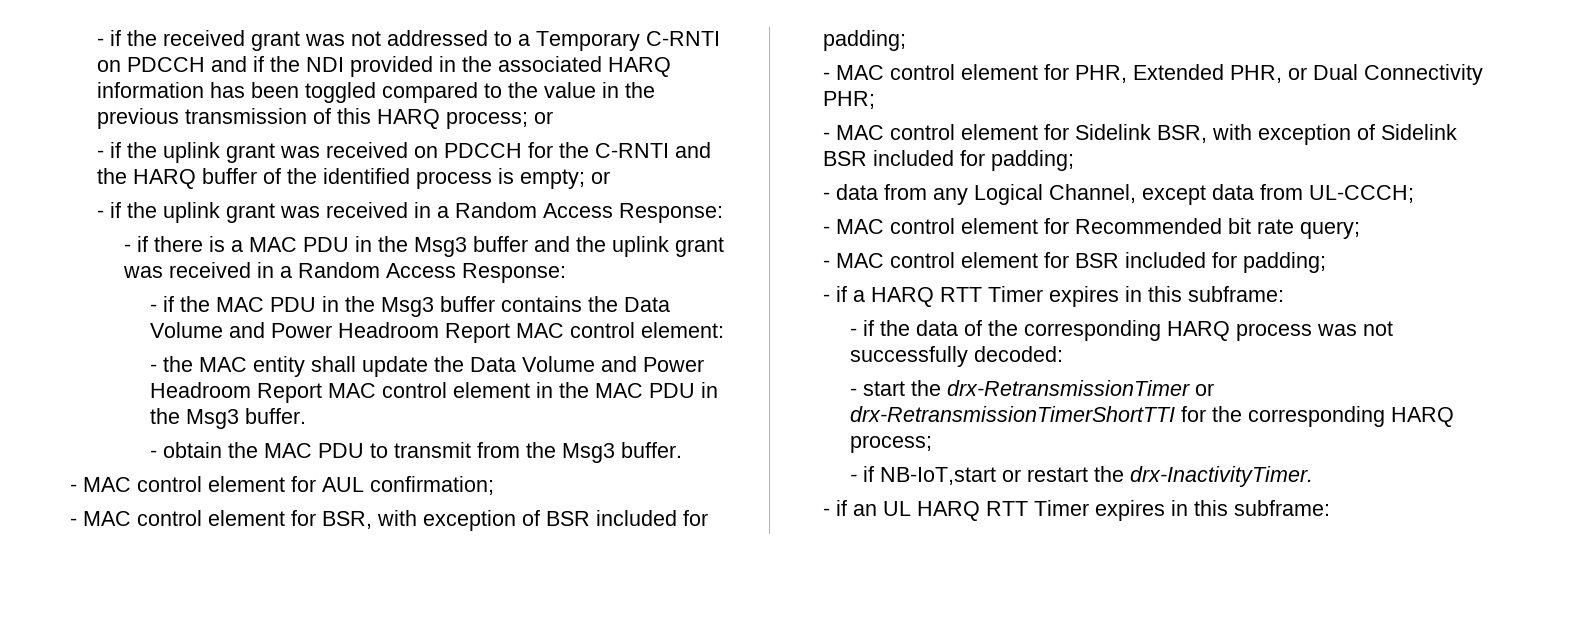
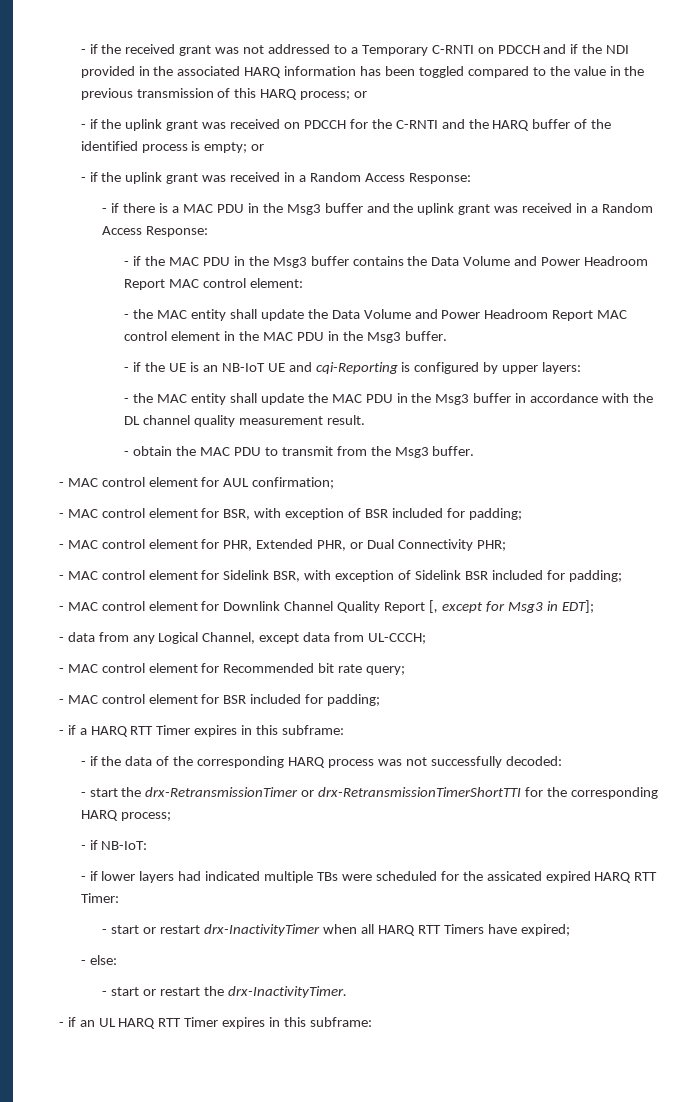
(307, 416) none -> [124,362,582,374] [124,393,653,405] [124,415,365,427] // - if the UE is an NB-IoT UE and cqi-Reporting is configured by upper layers: // - the MAC entity shall update the MAC PDU in the Msg3 buffer in accordance with the DL channel quality measurement result.
(1074, 160) none -> [58,600,594,613] // - MAC control element for Downlink Channel Quality Report [, except for Msg3 in EDT];
[879,467,996,485] NB-IoT,start -> [101,841,148,850] [80,871,658,883] [80,893,119,903] [102,924,570,936] [80,955,117,965] [102,987,140,996] NB-IoT: // - if lower layers had indicated multiple TBs were scheduled for the assicated expired HARQ RTT Timer: // - start or restart drx-InactivityTimer when all HARQ RTT Timers have expired; // - else: // - start

